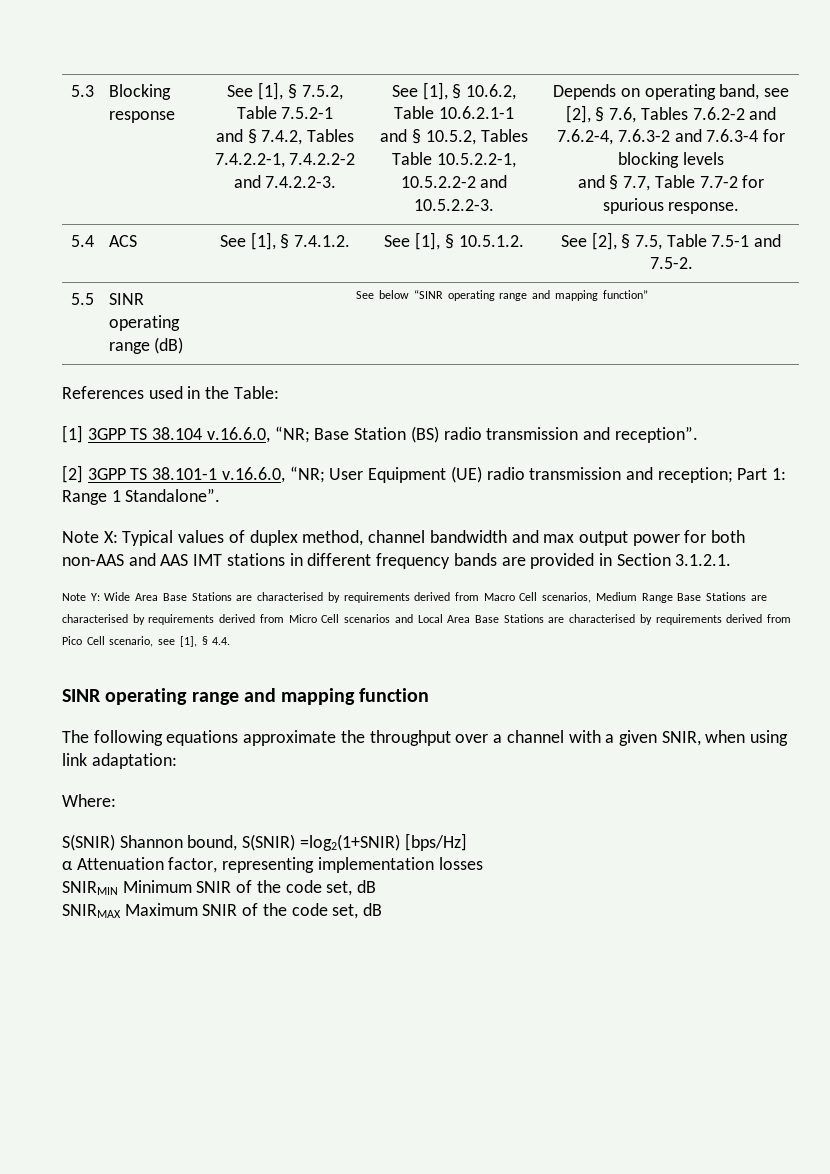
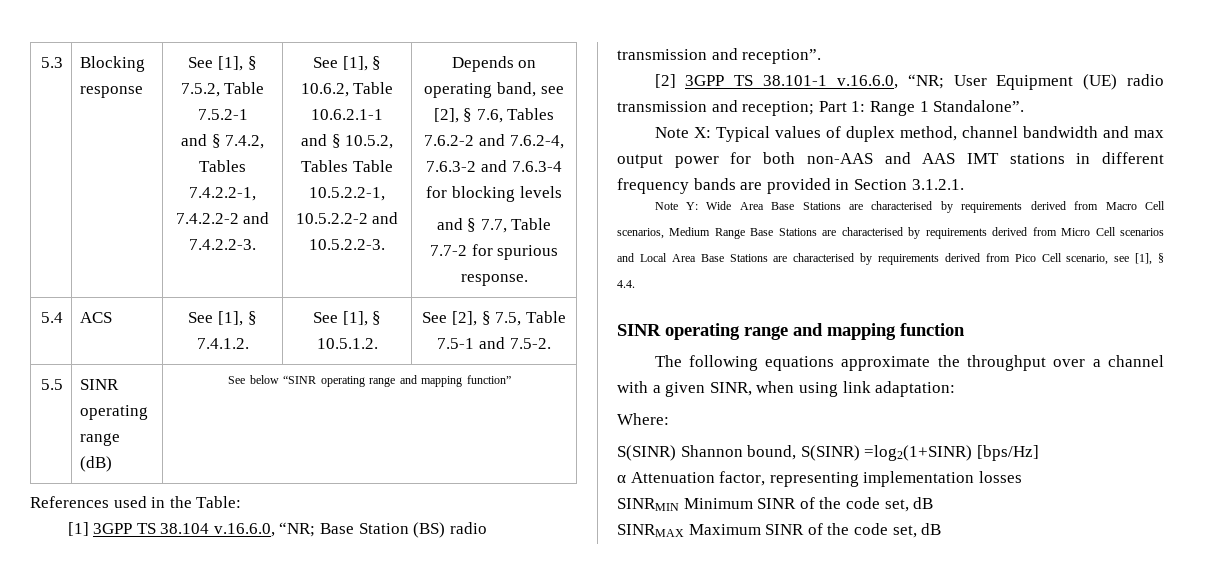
[661,731,701,746] SNIR, -> [709,382,752,396] SINR,
[62,834,115,851] S(SNIR) -> [617,445,676,461] S(SINR)
[242,834,400,851] S(SNIR) =log2(1+SNIR) -> [800,445,973,461] S(SINR) =log2(1+SINR)
[62,880,232,895] SNIRMIN Minimum SNIR -> [617,498,797,511] SINRMIN Minimum SINR
[62,903,238,918] SNIRMAX Maximum SNIR -> [617,524,805,537] SINRMAX Maximum SINR

